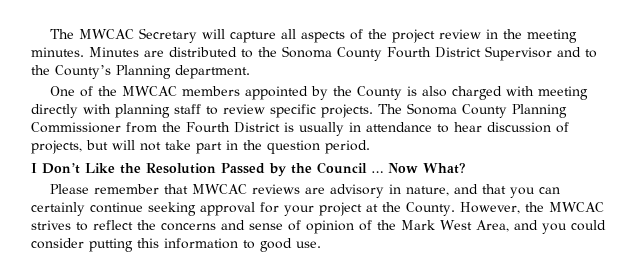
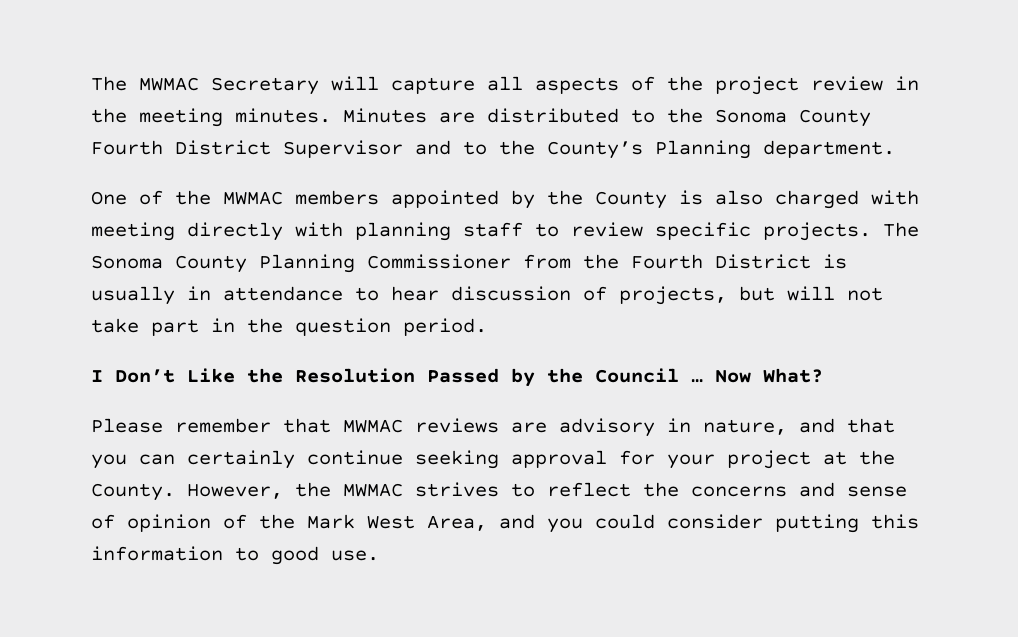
[50,29,135,39] The MWCAC -> [91,76,199,91] The MWMAC
[122,86,178,96] MWCAC -> [223,191,283,205] MWMAC
[192,184,248,194] MWCAC -> [343,419,403,433] MWMAC
[548,202,604,212] MWCAC -> [343,483,403,497] MWMAC

